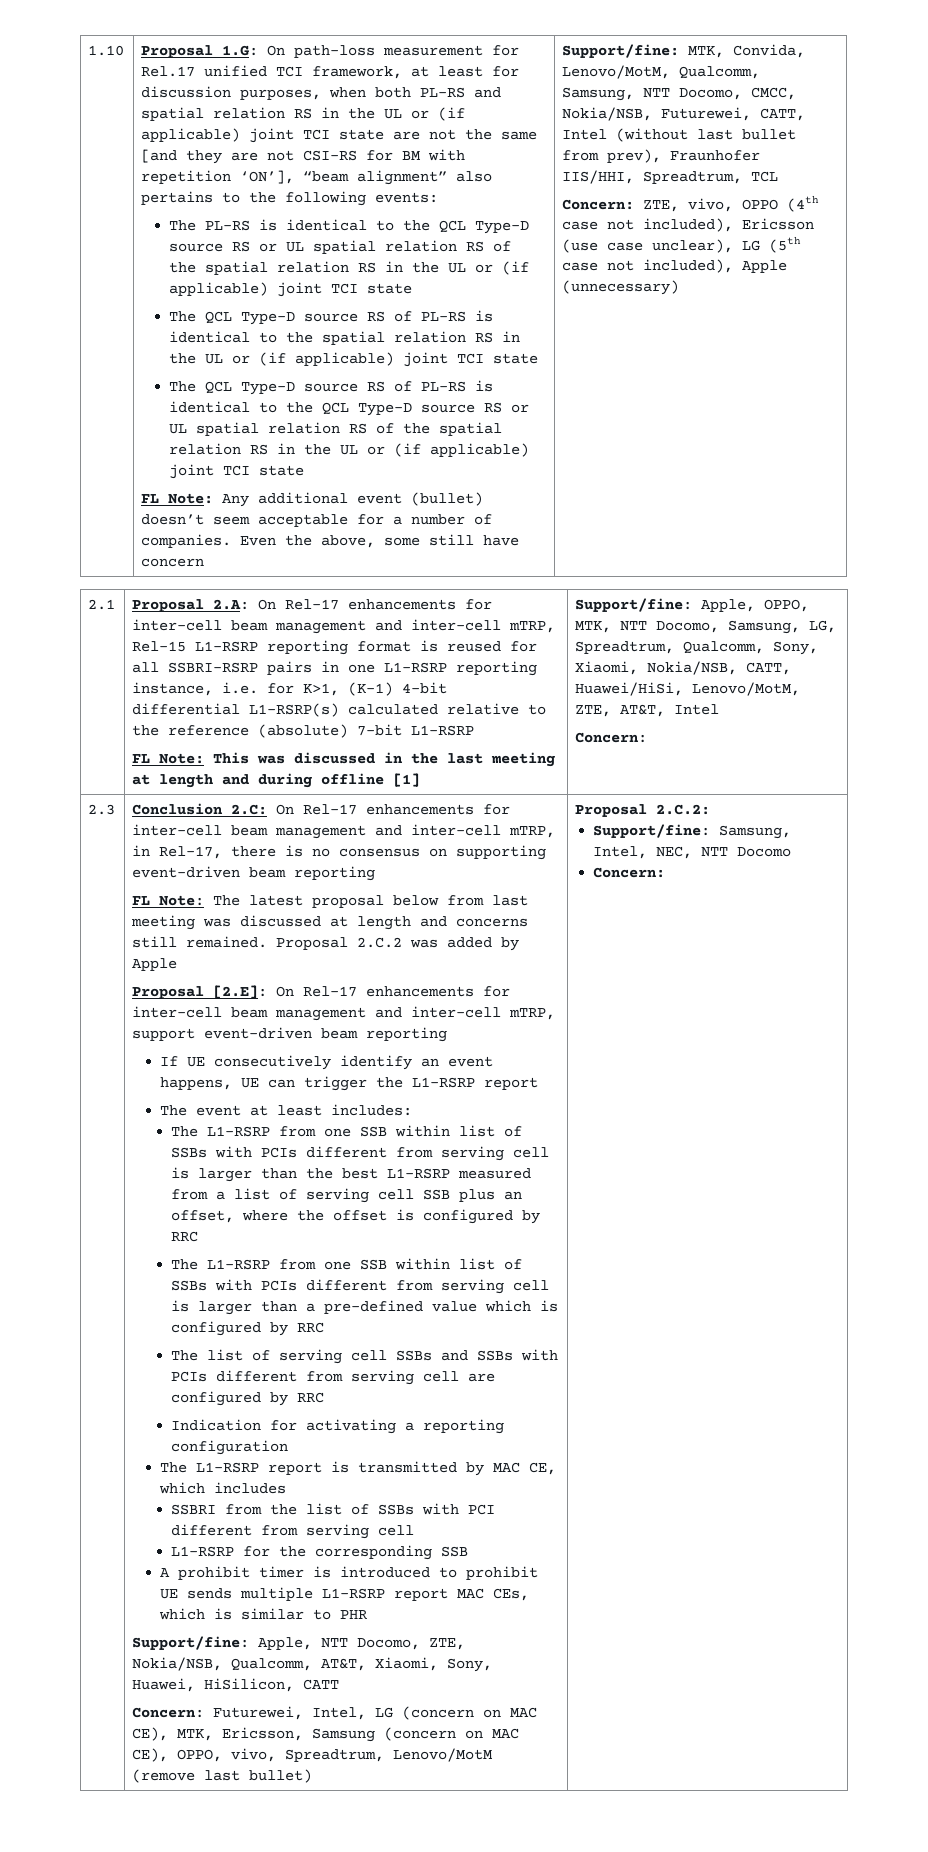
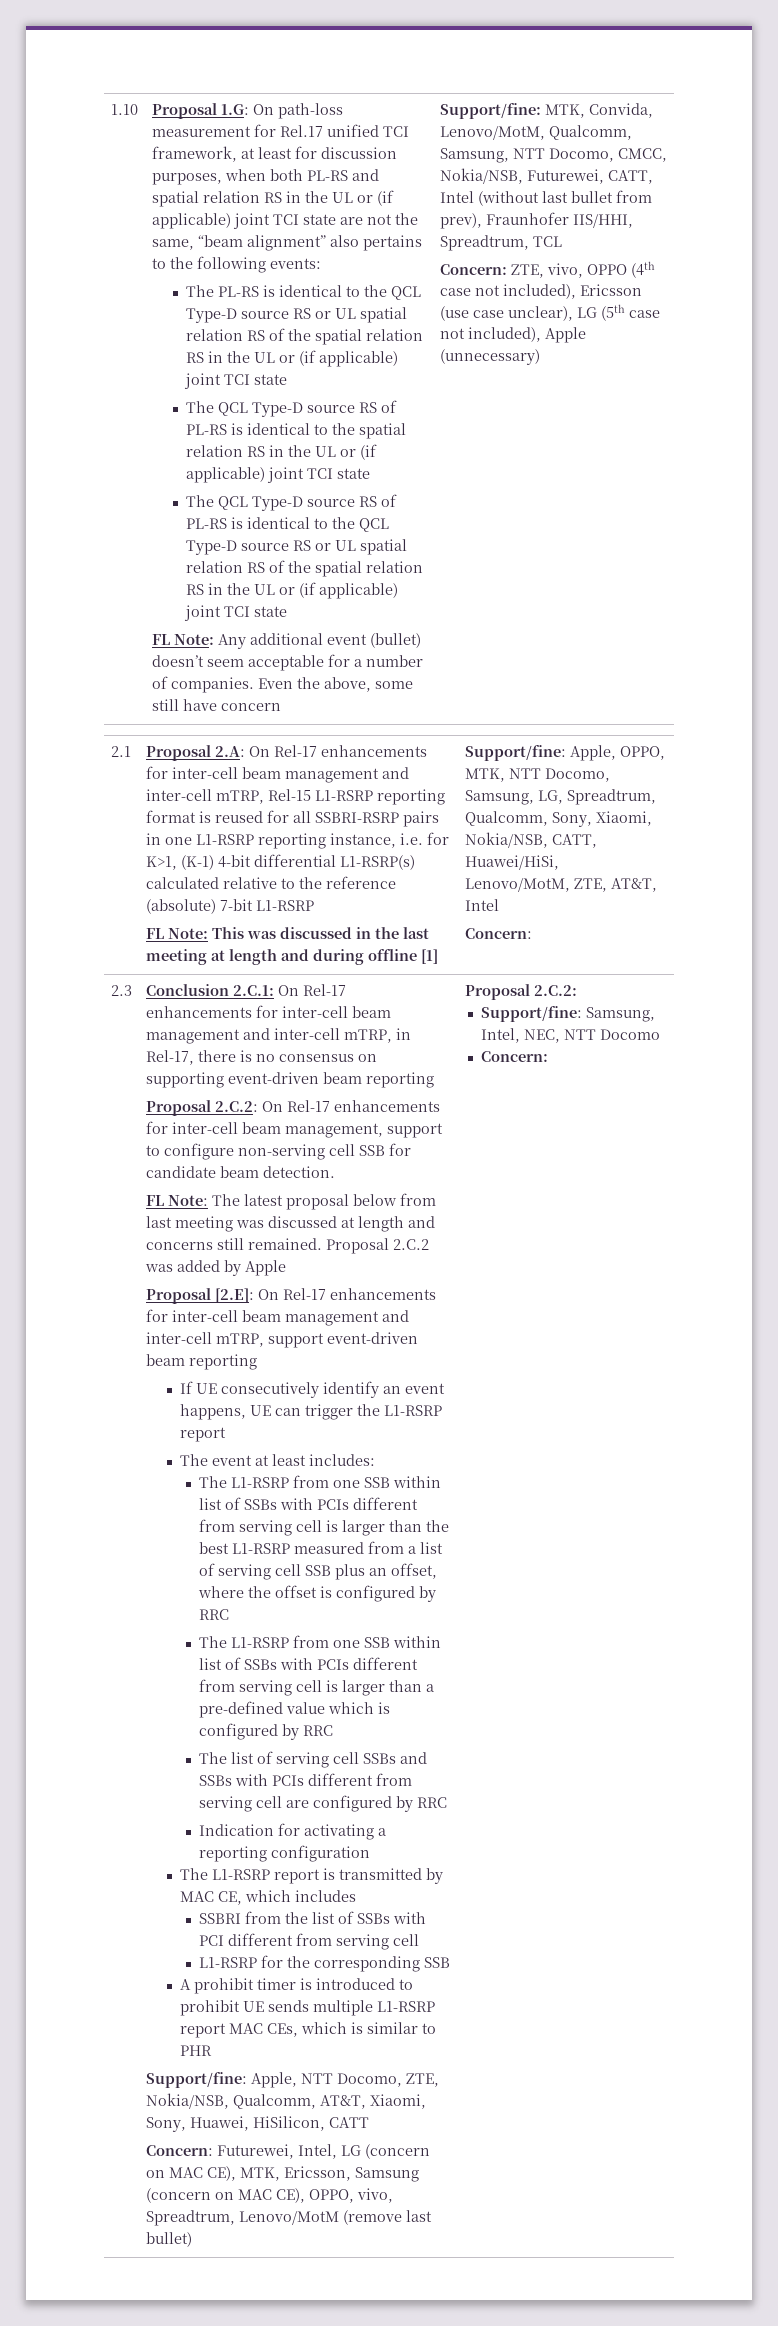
[501,131,538,140] [141,149,466,164] [141,170,295,184] same [and they are not CSI-RS for BM with repetition ‘ON’], -> [151,239,194,250] same,
[231,804,268,815] 2.C: -> [232,985,274,996] 2.C.1:
(376, 873) none -> [145,1100,440,1116] [145,1121,443,1138] [145,1143,411,1160] [145,1166,335,1178] // Proposal 2.C.2: On Rel-17 enhancements for inter-cell beam management, support to configure non-serving cell SSB for candidate beam detection.

